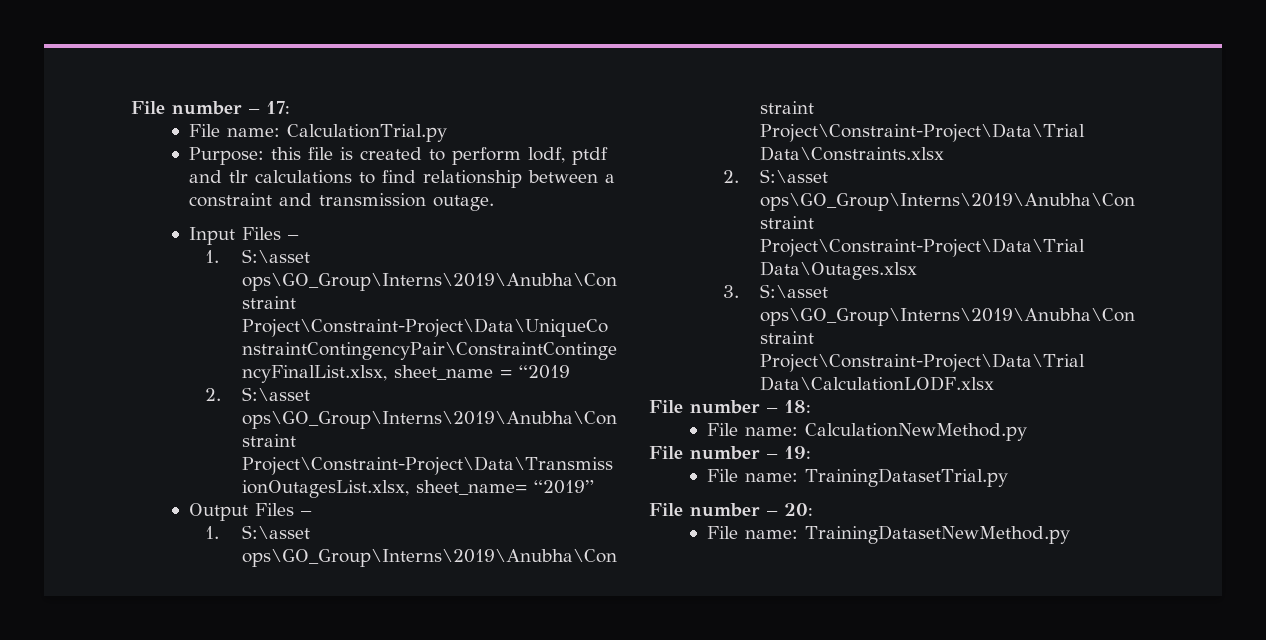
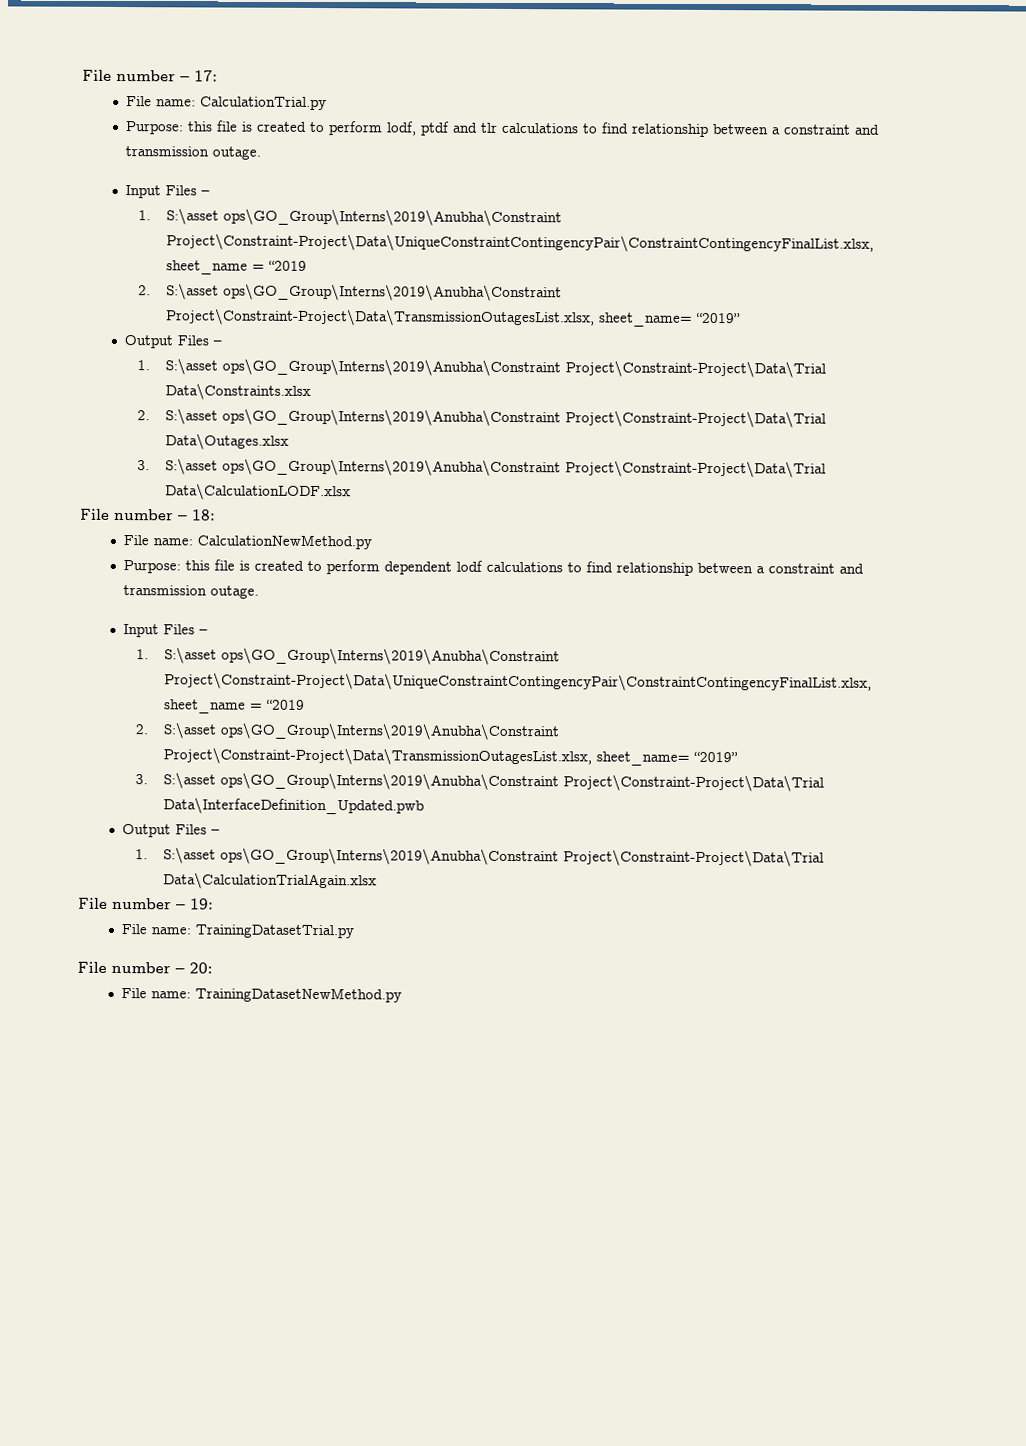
(1027, 432) none -> [123,559,865,576] [123,585,260,599] [123,624,209,638] [135,647,560,666] [163,672,872,692] [163,699,305,714] [134,722,559,741] [162,747,738,766] [134,772,824,792] [162,797,424,815] [122,824,221,838] [134,847,824,867] [162,872,377,890] // Purpose: this file is created to perform dependent lodf calculations to find relationship between a constraint and transmission outage. // Input Files – // 1. S:\asset ops\GO_Group\Interns\2019\Anubha\Constraint Project\Constraint-Project\Data\UniqueConstraintContingencyPair\ConstraintContingencyFinalList.xlsx, sheet_name = “2019 // 2. S:\asset ops\GO_Group\Interns\2019\Anubha\Constraint Project\Constraint-Project\Data\TransmissionOutagesList.xlsx, sheet_name= “2019” // 3. S:\asset ops\GO_Group\Interns\2019\Anubha\Constraint Project\Constraint-Project\Data\Trial Data\InterfaceDefinition_Updated.pwb // Output Files – // 1. S:\asset ops\GO_Group\Interns\2019\Anubha\Constraint Project\Constraint-Project\Data\Trial Data\CalculationTrialAgain.xlsx

